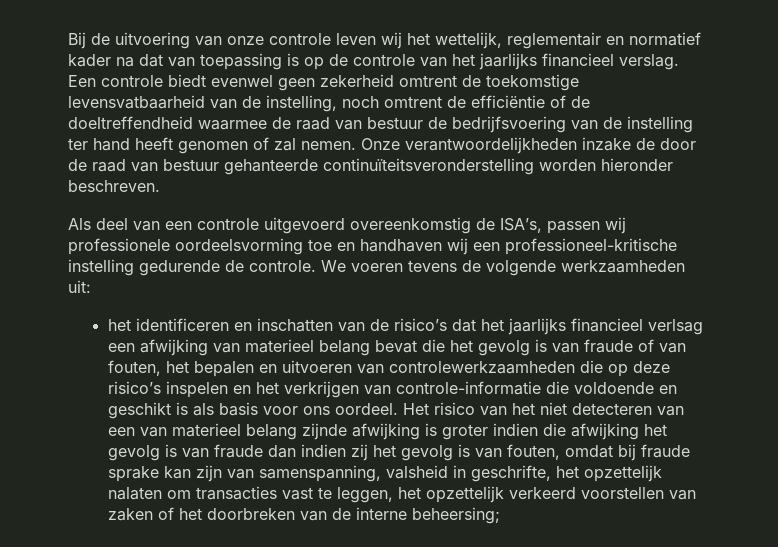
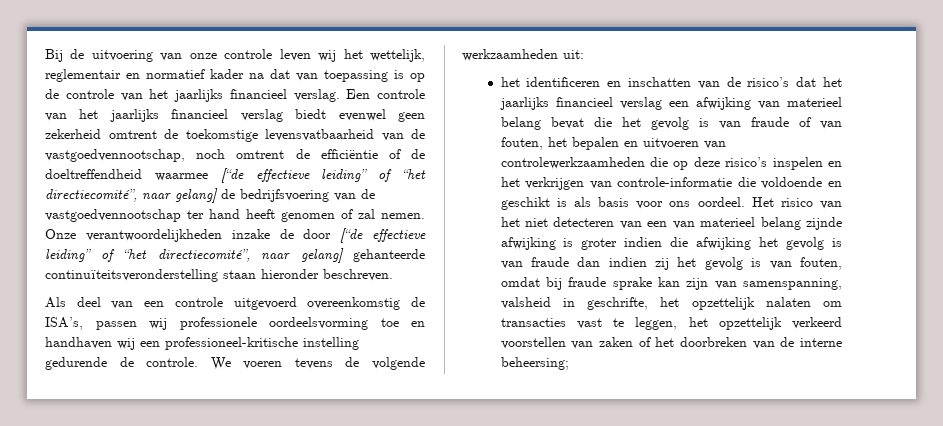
(163, 81) none -> [45,109,283,122] van het jaarlijks financieel verslag
[266,95,337,112] instelling, -> [45,149,185,162] vastgoedvennootschap,
[272,117,423,130] de raad van bestuur -> [220,168,426,183] [45,188,218,203] [“de effectieve leiding” of “het directiecomité”, naar gelang]
[627,116,693,133] instelling -> [45,209,181,222] vastgoedvennootschap
[68,159,219,172] de raad van bestuur -> [340,228,426,243] [45,248,344,263] [“de effectieve leiding” of “het directiecomité”, naar gelang]
[539,159,596,171] worden -> [223,270,256,279] staan
[647,319,703,335] verlsag -> [619,97,662,110] verslag

